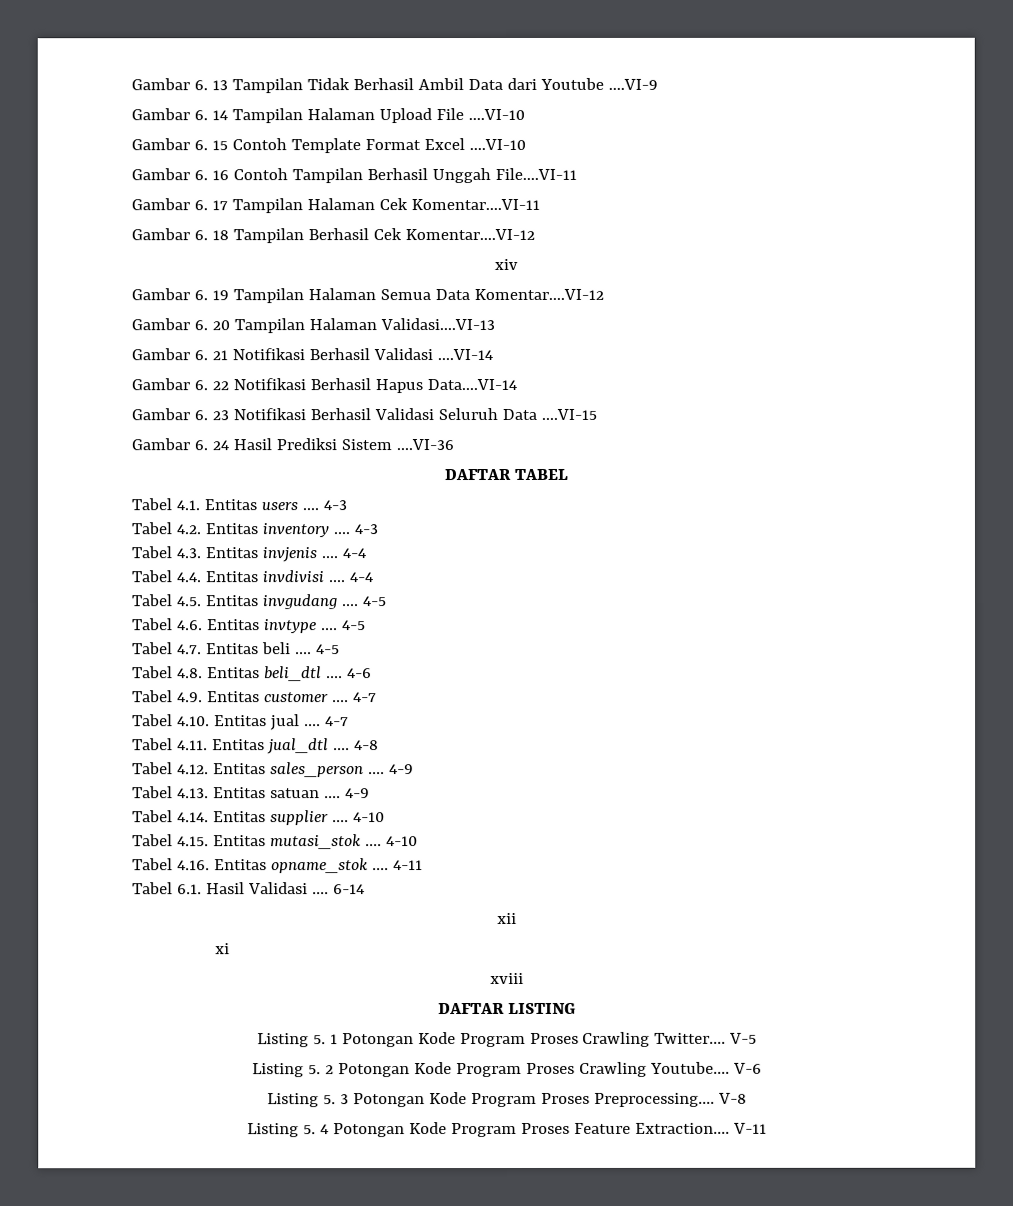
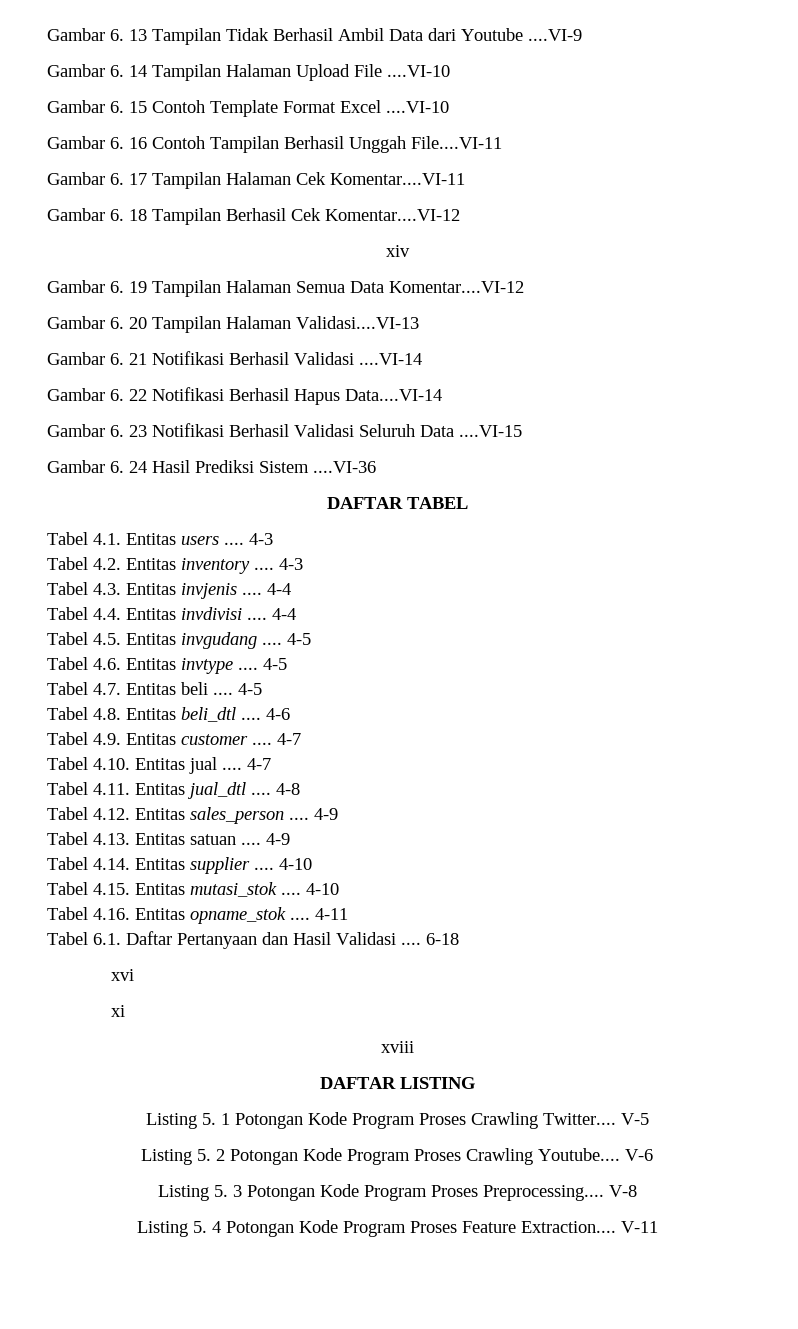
(202, 889) none -> [125,931,288,949] Daftar Pertanyaan dan
[332,884,365,895] [497,912,517,925] 6-14 // xii -> [425,933,459,945] [111,969,135,981] 6-18 // xvi

